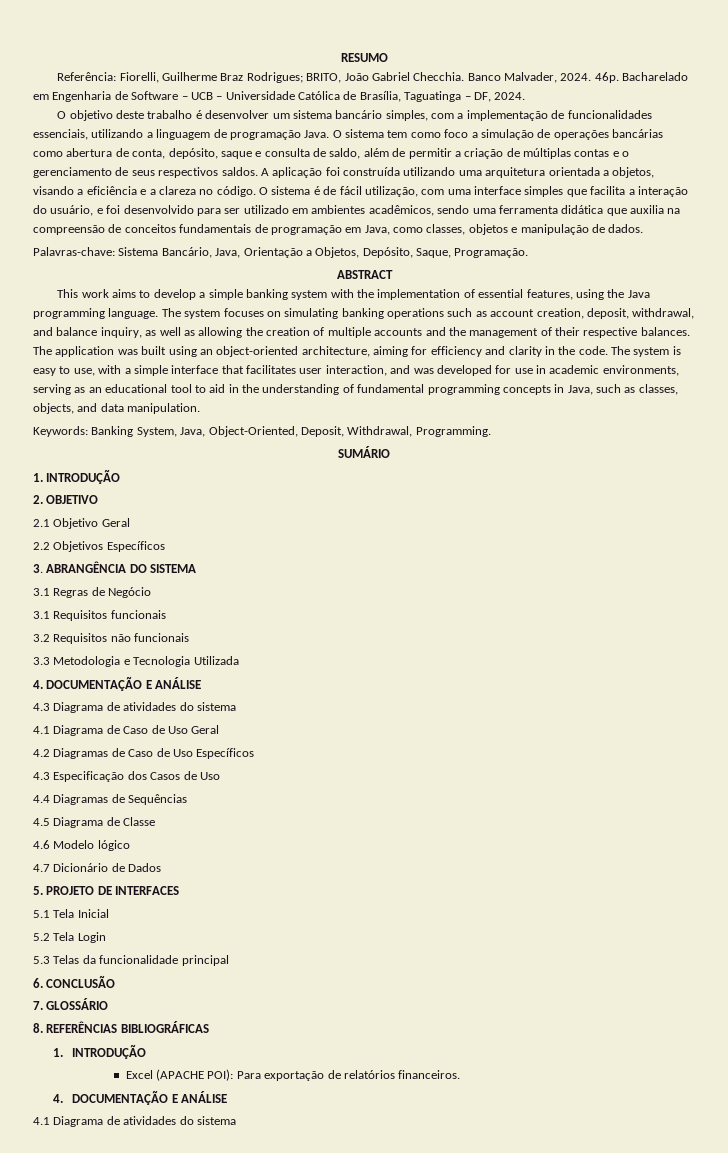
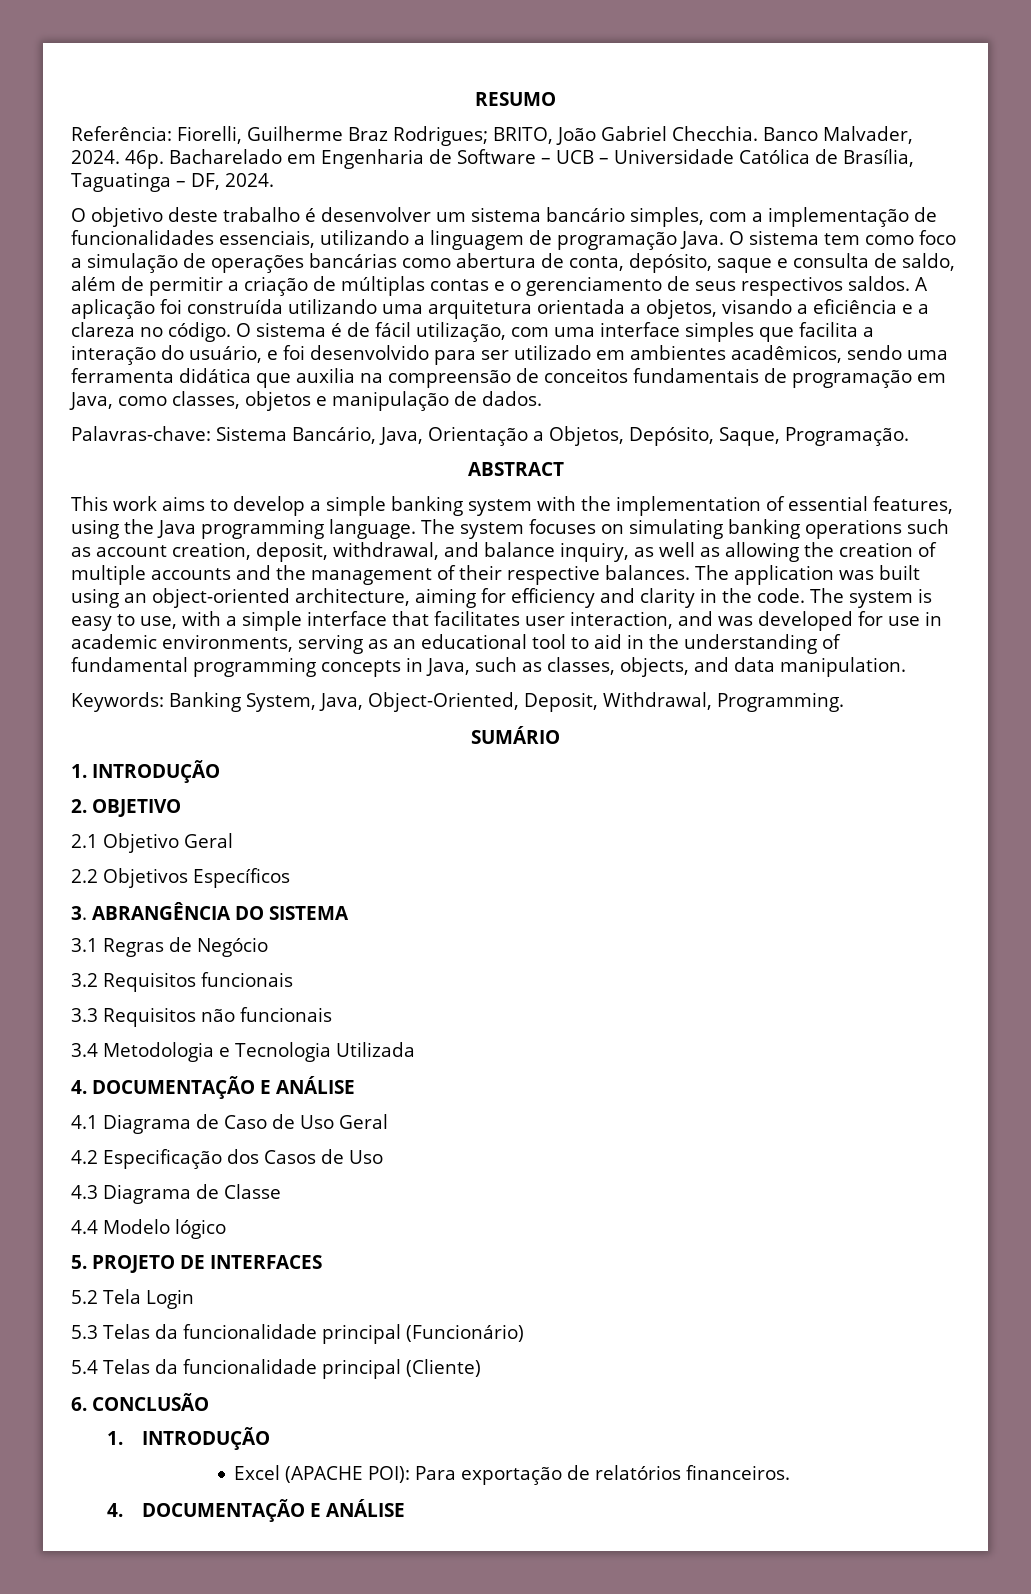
[33,611,50,619] 3.1 -> [71,973,98,987] 3.2
[33,634,50,642] 3.2 -> [71,1008,98,1022] 3.3
[33,657,50,665] 3.3 -> [71,1043,98,1057] 3.4
[33,702,236,713] // 4.3 Diagrama de atividades do sistema -> (355, 1085) none
[53,748,255,759] [33,772,50,780] Diagramas de Caso de Uso Específicos // 4.3 -> (98, 1157) none
[33,794,188,805] [33,818,50,826] 4.4 Diagramas de Sequências // 4.5 -> [71,1185,98,1199] 4.3
[33,840,50,849] 4.6 -> [71,1220,98,1234] 4.4
[33,863,162,872] // 4.7 Dicionário de Dados -> (226, 1229) none
[33,909,109,918] // 5.1 Tela Inicial -> (322, 1262) none
[33,975,116,988] [33,998,109,1010] [33,1021,209,1033] // 6. CONCLUSÃO // 7. GLOSSÁRIO // 8. REFERÊNCIAS BIBLIOGRÁFICAS -> [405,1324,524,1342] [71,1359,481,1379] [71,1393,209,1411] (Funcionário) // 5.4 Telas da funcionalidade principal (Cliente) // 6. CONCLUSÃO
[33,1116,236,1127] // 4.1 Diagrama de atividades do sistema -> (406, 1508) none

